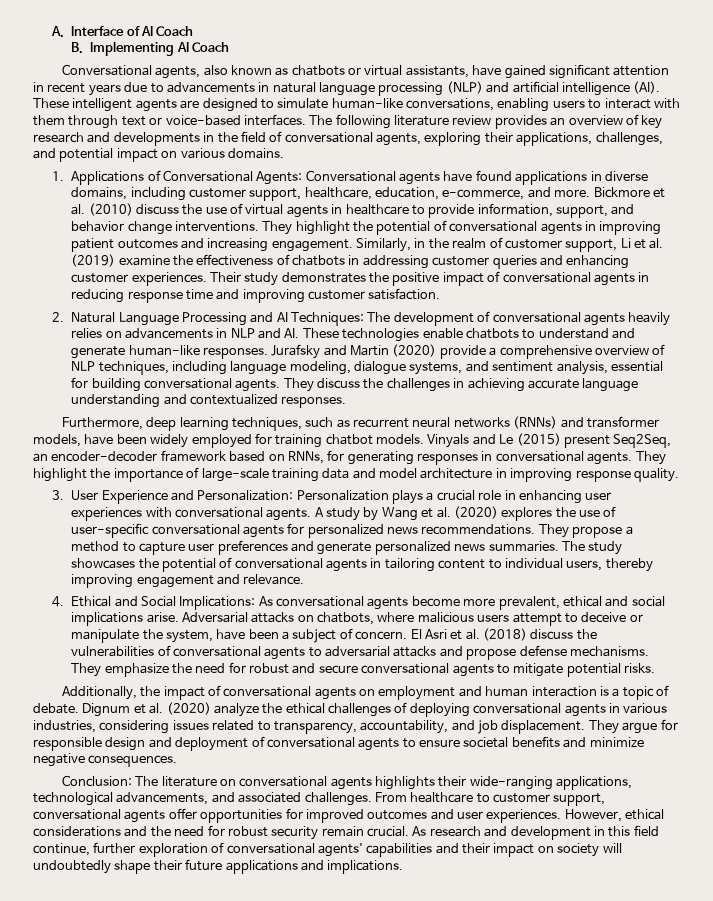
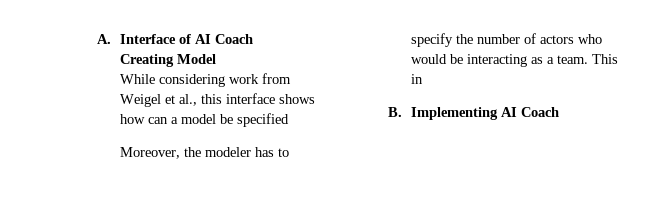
[71,41,229,56] [61,64,670,79] [33,81,661,96] [33,98,680,112] [33,114,663,129] [33,131,663,146] [33,148,284,162] [52,170,648,185] [71,187,665,201] [71,203,635,218] [71,220,662,235] [71,237,664,252] [71,254,630,269] [71,271,650,286] [71,288,441,303] [52,311,671,326] [71,328,636,342] [71,344,666,359] [71,361,663,375] [71,377,639,392] [71,394,347,408] [61,416,659,431] [33,433,672,448] [33,450,666,465] [33,467,679,482] [52,490,612,504] [71,506,617,521] [71,523,633,538] [71,540,623,555] [71,557,653,572] [71,574,305,588] [52,596,665,610] [71,612,643,626] [71,628,597,643] [71,645,649,660] [71,662,656,677] [61,685,670,700] [33,702,668,717] [33,719,678,734] [33,736,644,751] [33,753,178,767] [61,775,633,790] [33,792,606,806] [33,808,665,823] [33,825,659,840] [33,842,622,857] [33,859,404,874] B. Implementing AI Coach // Conversational agents, also known as chatbots or virtual assistants, have gained significant attention in recent years due to advancements in natural language processing (NLP) and artificial intelligence (AI). These intelligent agents are designed to simulate human-like conversations, enabling users to interact with them through text or voice-based interfaces. The following literature review provides an overview of key research and developments in the field of conversational agents, exploring their applications, challenges, and potential impact on various domains. // 1. Applications of Conversational Agents: Conversational agents have found applications in diverse domains, including customer support, healthcare, education, e-commerce, and more. Bickmore et al. (2010) discuss the use of virtual agents in healthcare to provide information, support, and behavior change interventions. They highlight the potential of conversational agents in improving patient outcomes and increasing engagement. Similarly, in the realm of customer support, Li et al. (2019) examine the effectiveness of chatbots in addressing customer queries and enhancing customer experiences. Their study demonstrates the positive impact of conversational agents in reducing response time and improving customer satisfaction. // 2. Natural Language Processing and AI Techniques: The development of conversational agents heavily relies on advancements in NLP and AI. These technologies enable chatbots to understand and generate human-like responses. Jurafsky and Martin (2020) provide a comprehensive overview of NLP techniques, including language modeling, dialogue systems, and sentiment analysis, essential for building conversational agents. They discuss the challenges in achieving accurate language understanding and contextualized responses. // Furthermore, deep learning techniques, such as recurrent neural networks (RNNs) and transformer models, have been widely employed for training chatbot models. Vinyals and Le (2015) present Seq2Seq, an encoder-decoder framework based on RNNs, for generating responses in conversational agents. They highlight the importance of large-scale training data and model architecture in improving response quality. // 3. User Experience and Personalization: Personalization plays a crucial role in enhancing user experiences with conversational agents. A study by Wang et al. (2020) explores the use of user-specific conversational agents for personalized news recommendations. They propose a method to capture user preferences and generate personalized news summaries. The study showcases the potential of conversational agents in tailoring content to individual users, thereby improving engagement and relevance. // 4. Ethical and Social Implications: As conversational agents become more prevalent, ethical and social implications arise. Adversarial attacks on chatbots, where malicious users attempt to deceive or manipulate the system, have been a subject of concern. El Asri et al. (2018) discuss the vulnerabilities of conversational agents to adversarial attacks and propose defense mechanisms. They emphasize the need for robust and secure conversational agents to mitigate potential risks. // Additionally, the impact of conversational agents on employment and human interaction is a topic of debate. Dignum et al. (2020) analyze the ethical challenges of deploying conversational agents in various industries, considering issues related to transparency, accountability, and job displacement. They argue for responsible design and deployment of conversational agents to ensure societal benefits and minimize negative consequences. // Conclusion: The literature on conversational agents highlights their wide-ranging applications, technological advancements, and associated challenges. From healthcare to customer support, conversational agents offer opportunities for improved outcomes and user experiences. However, ethical considerations and the need for robust security remain crucial. As research and development in this field continue, further exploration of conversational agents' capabilities and their impact on society will undoubtedly shape their future applications and implications. -> [120,54,217,67] [120,73,292,87] [120,93,316,107] [120,113,290,127] [120,147,290,159] [411,33,603,47] [411,54,619,67] [411,74,424,84] [388,107,560,120] Creating Model // While considering work from Weigel et al., this interface shows how can a model be specified // Moreover, the modeler has to specify the number of actors who would be interacting as a team. This in // B. Implementing AI Coach

